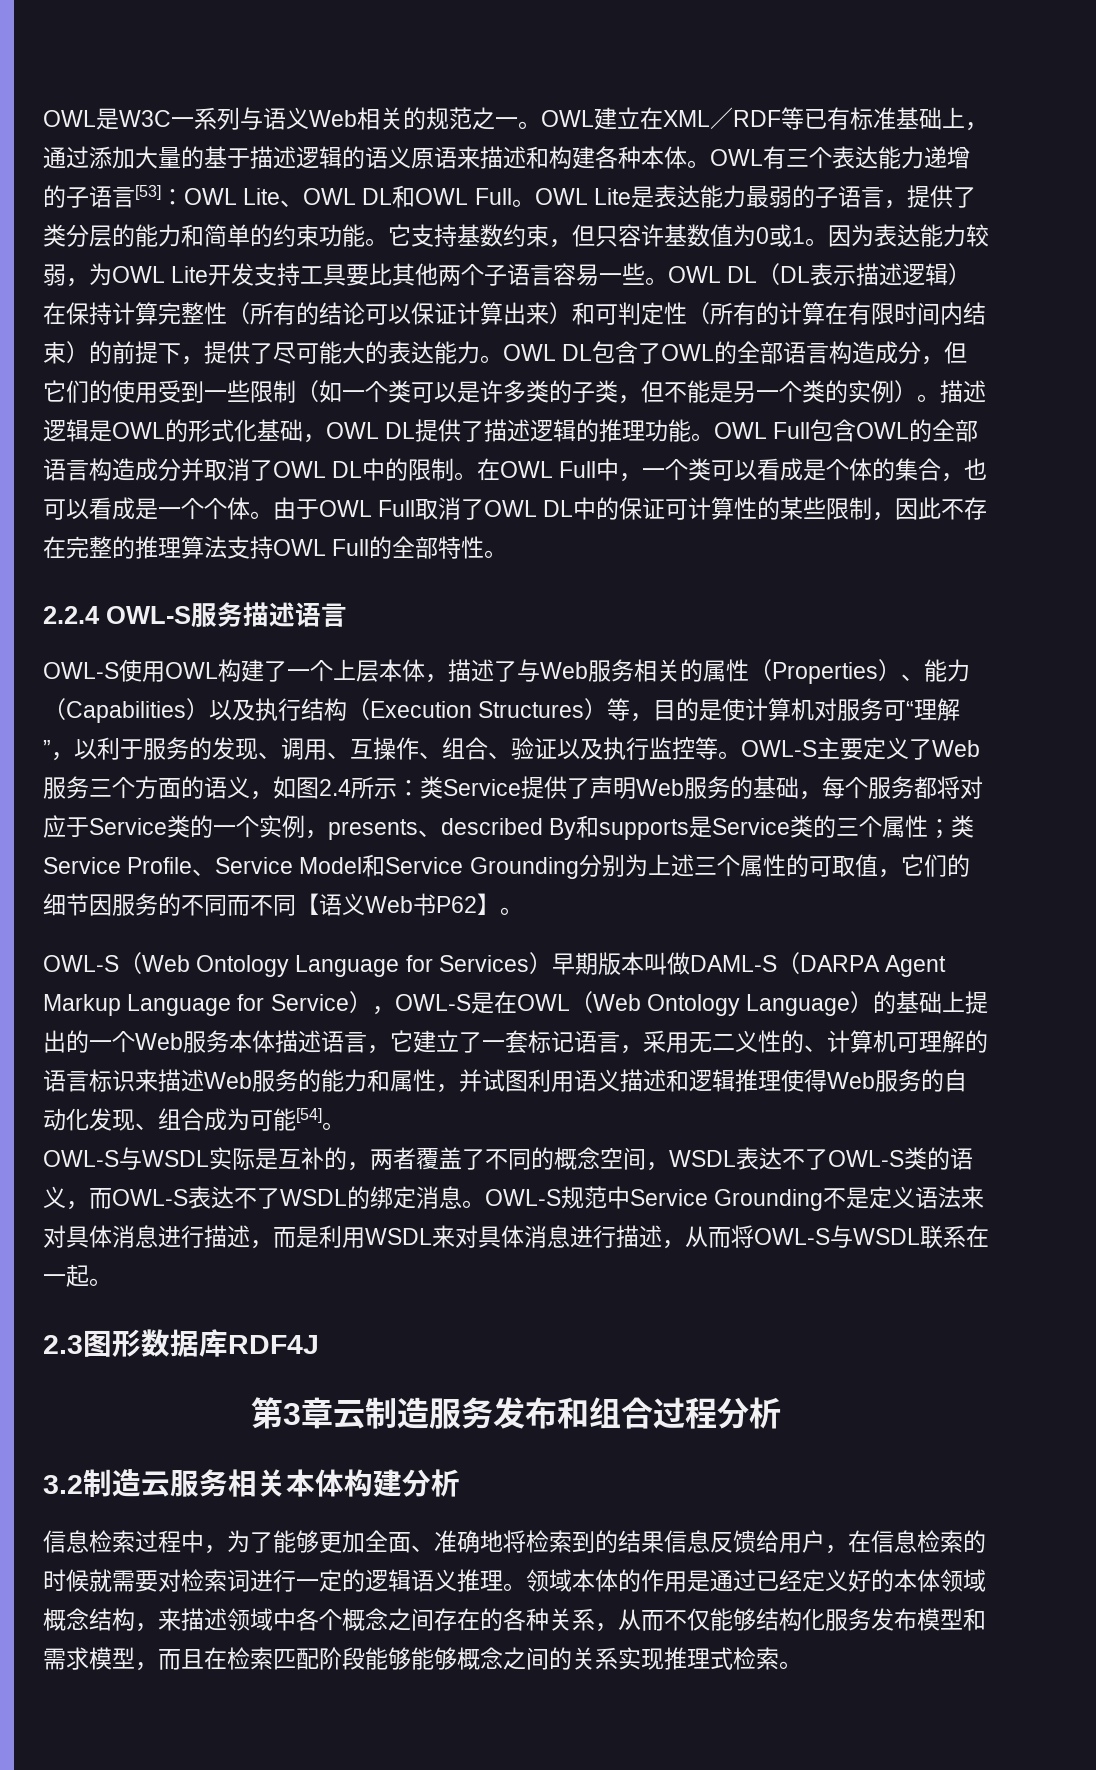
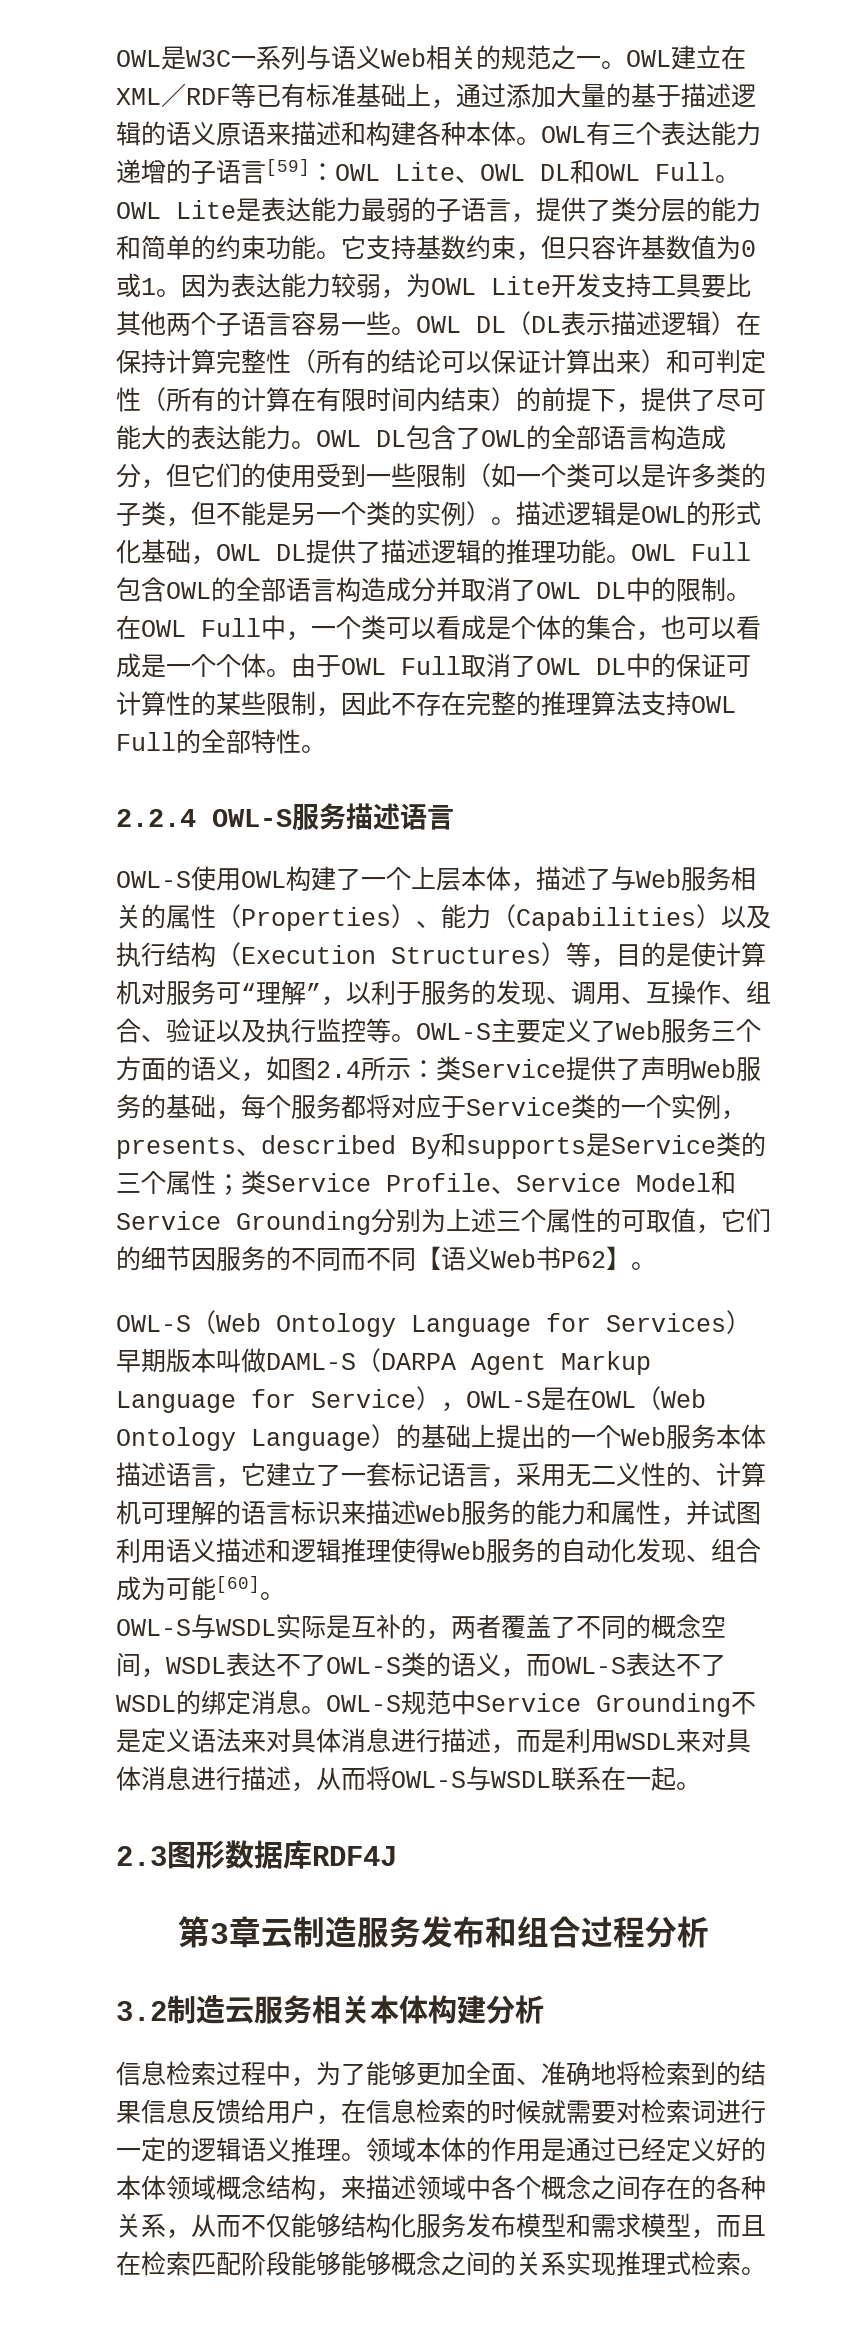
[135,185,161,200] [53] -> [266,159,310,176] [59]
[296,1108,322,1123] [54] -> [216,1576,260,1593] [60]

